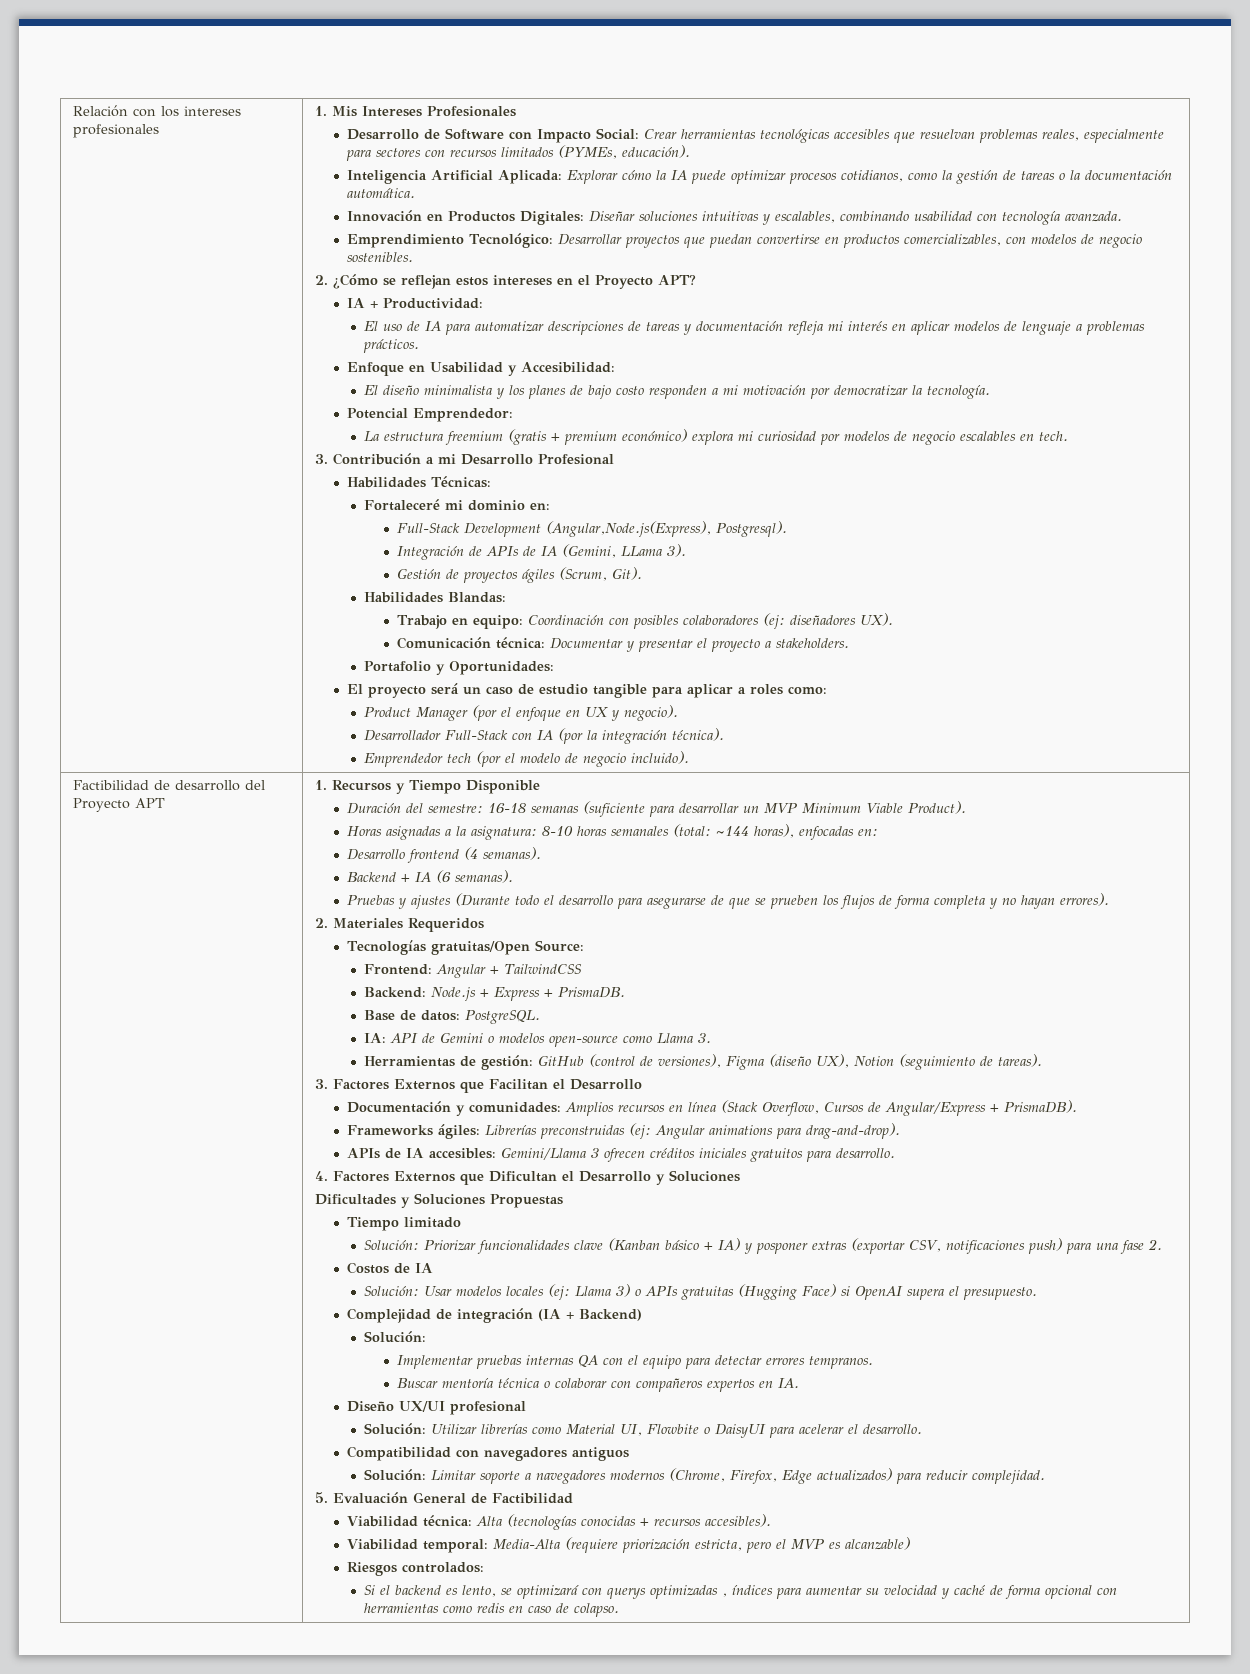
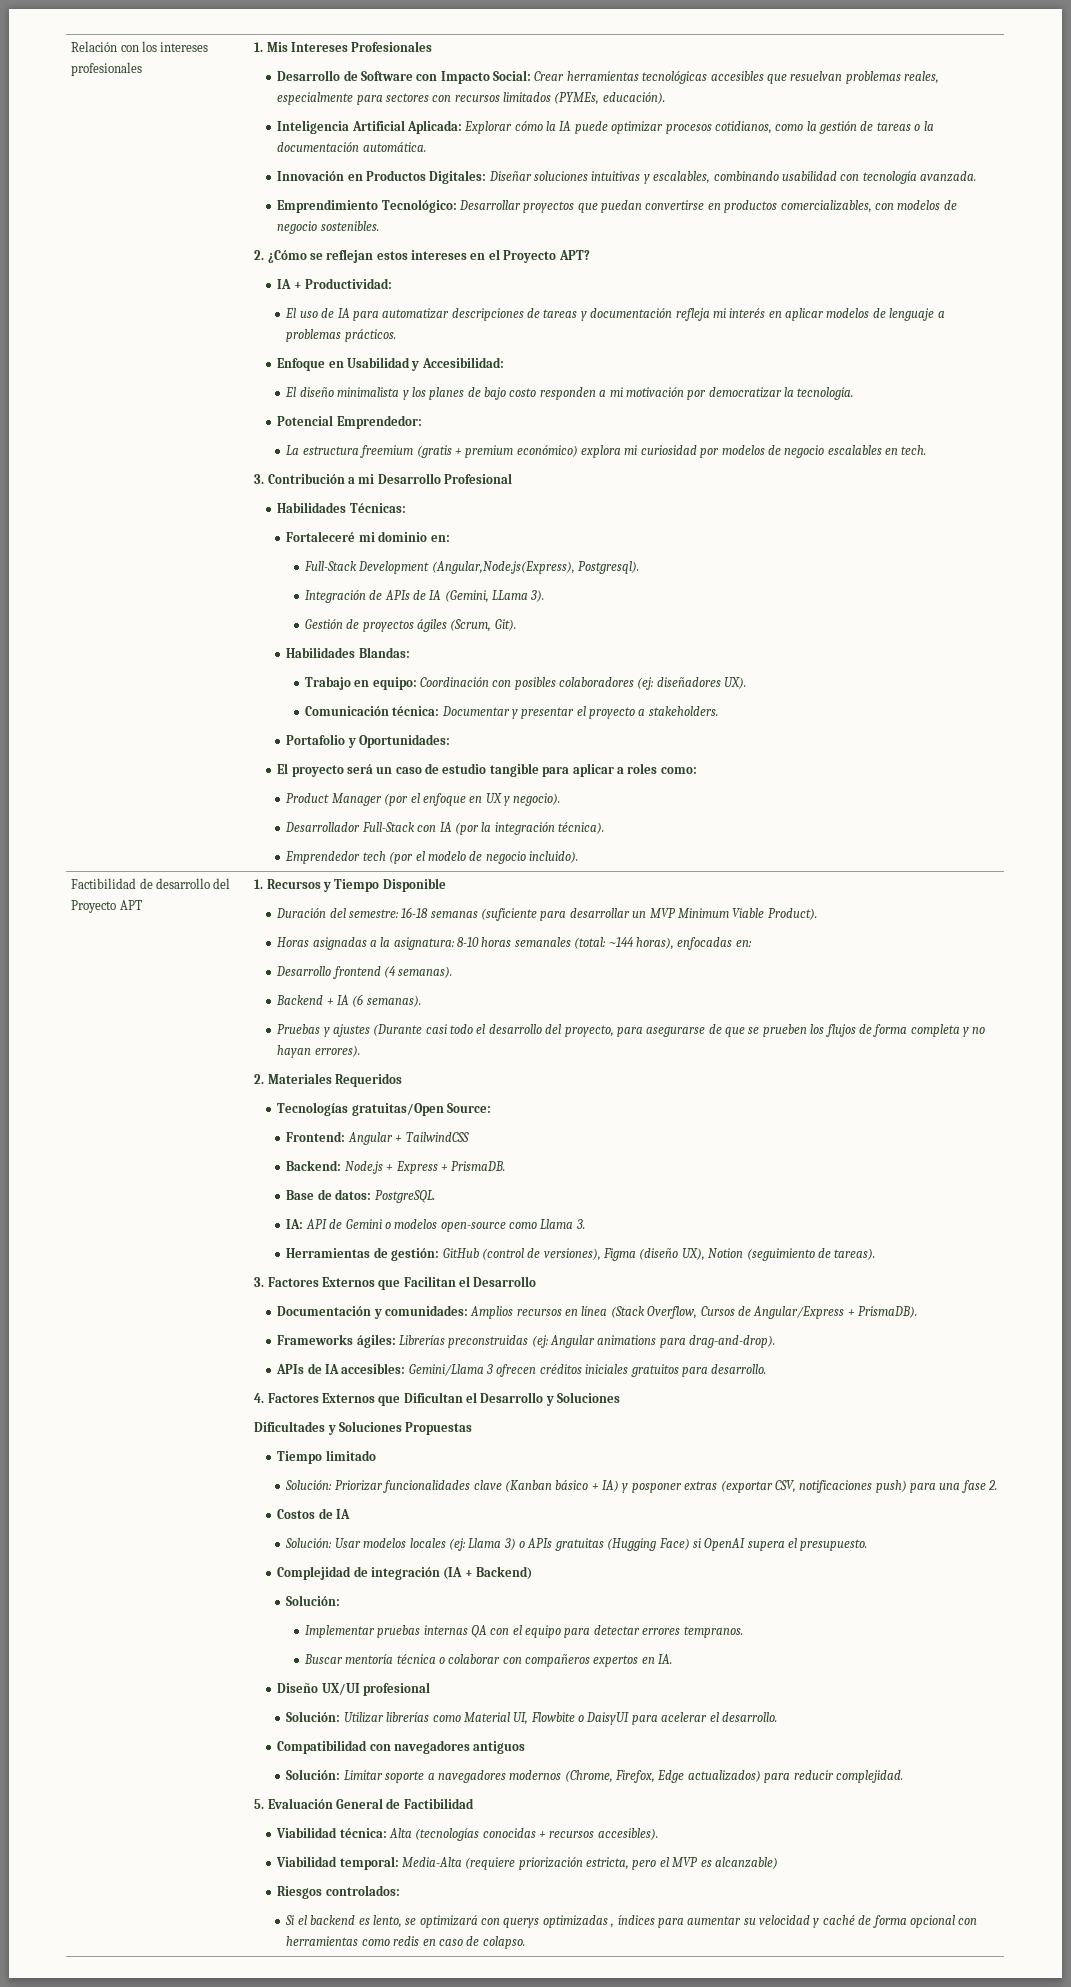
(511, 899) none -> [425,1024,447,1034] casi
(614, 900) none -> [545,1024,614,1037] del proyecto,

